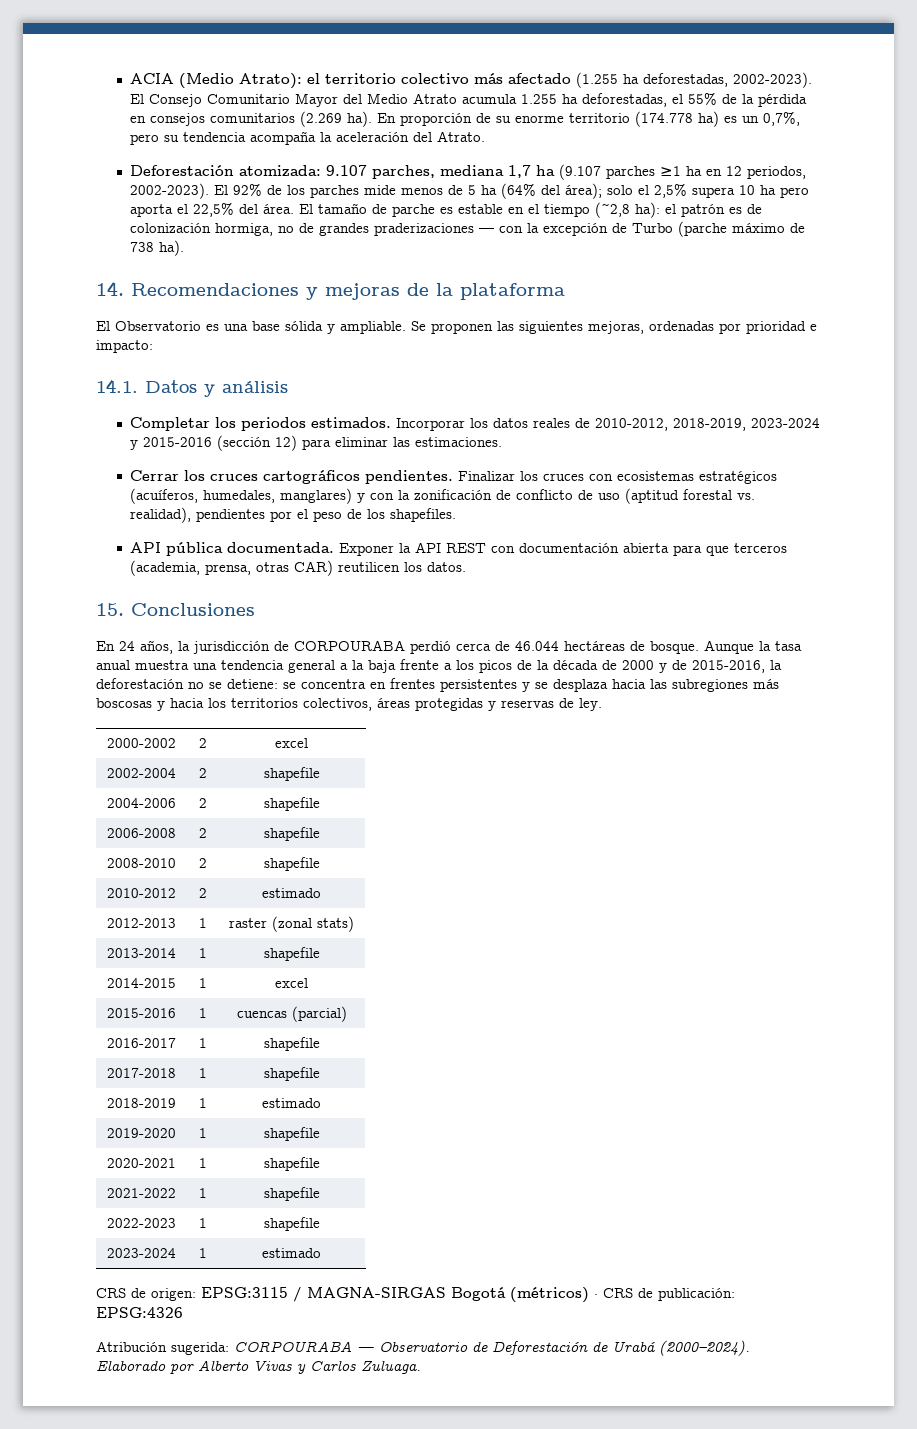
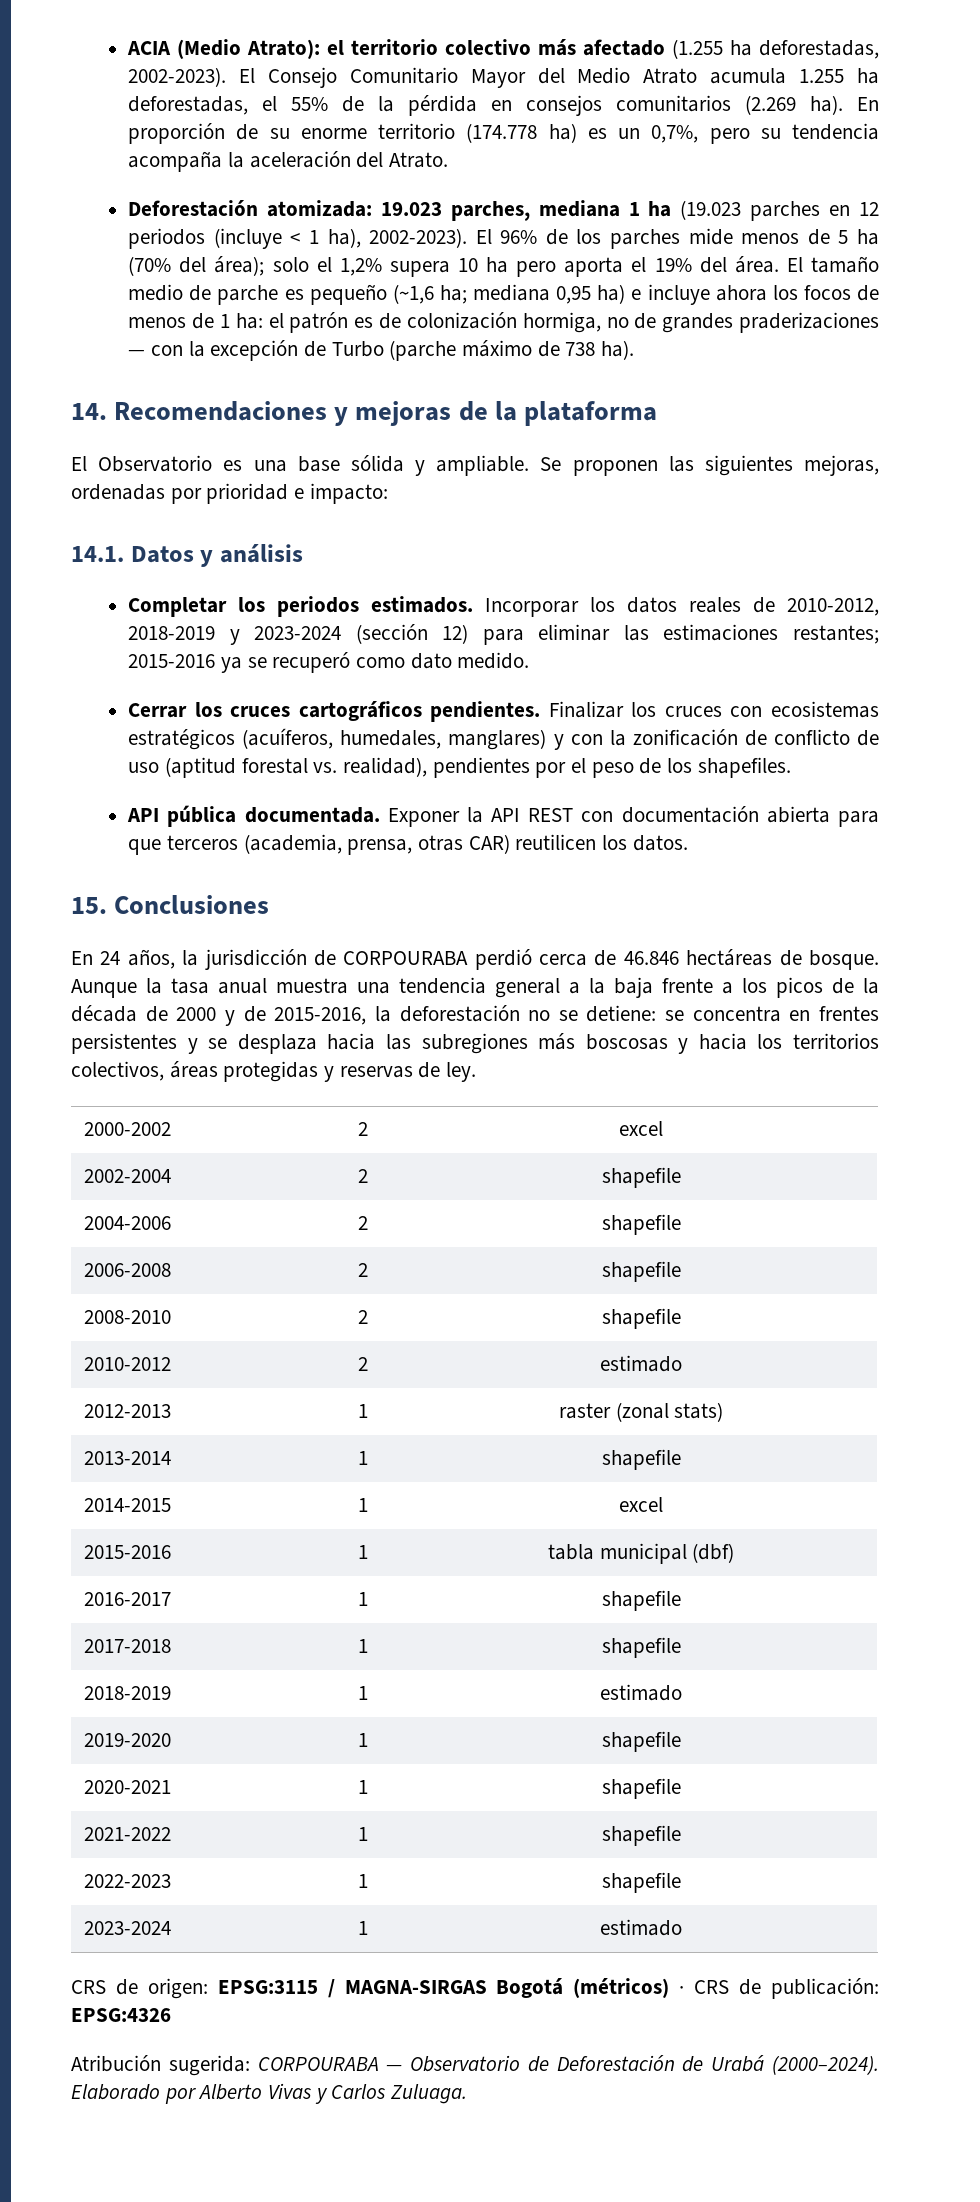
[326,165,368,176] 9.107 -> [380,202,442,216] 19.023
[508,164,807,180] [130,183,263,199] 1,7 ha (9.107 parches ≥1 ha en 12 periodos, 2002-2023). El 92% -> [628,200,879,221] [128,228,538,249] 1 ha (19.023 parches en 12 periodos (incluye < 1 ha), 2002-2023). El 96%
[501,183,537,199] (64% -> [128,256,172,276] (70%
[654,183,688,198] 2,5% -> [339,258,382,276] 1,2%
[193,202,235,217] 22,5% -> [654,258,692,272] 19%
(368, 208) none -> [128,284,184,301] medio
[458,202,661,218] estable en el tiempo (~2,8 ha): -> [309,284,879,305] [128,313,263,329] pequeño (~1,6 ha; mediana 0,95 ha) e incluye ahora los focos de menos de 1 ha:
[673,418,821,431] [130,437,213,450] 2018-2019, 2023-2024 y 2015-2016 -> [128,626,342,645] 2018-2019 y 2023-2024
[415,437,503,447] estimaciones. -> [663,624,880,644] [128,652,530,673] estimaciones restantes; 2015-2016 ya se recuperó como dato medido.
[515,641,559,651] 46.044 -> [623,951,679,965] 46.846
[236,1006,347,1022] cuencas (parcial) -> [547,1543,735,1564] tabla municipal (dbf)

